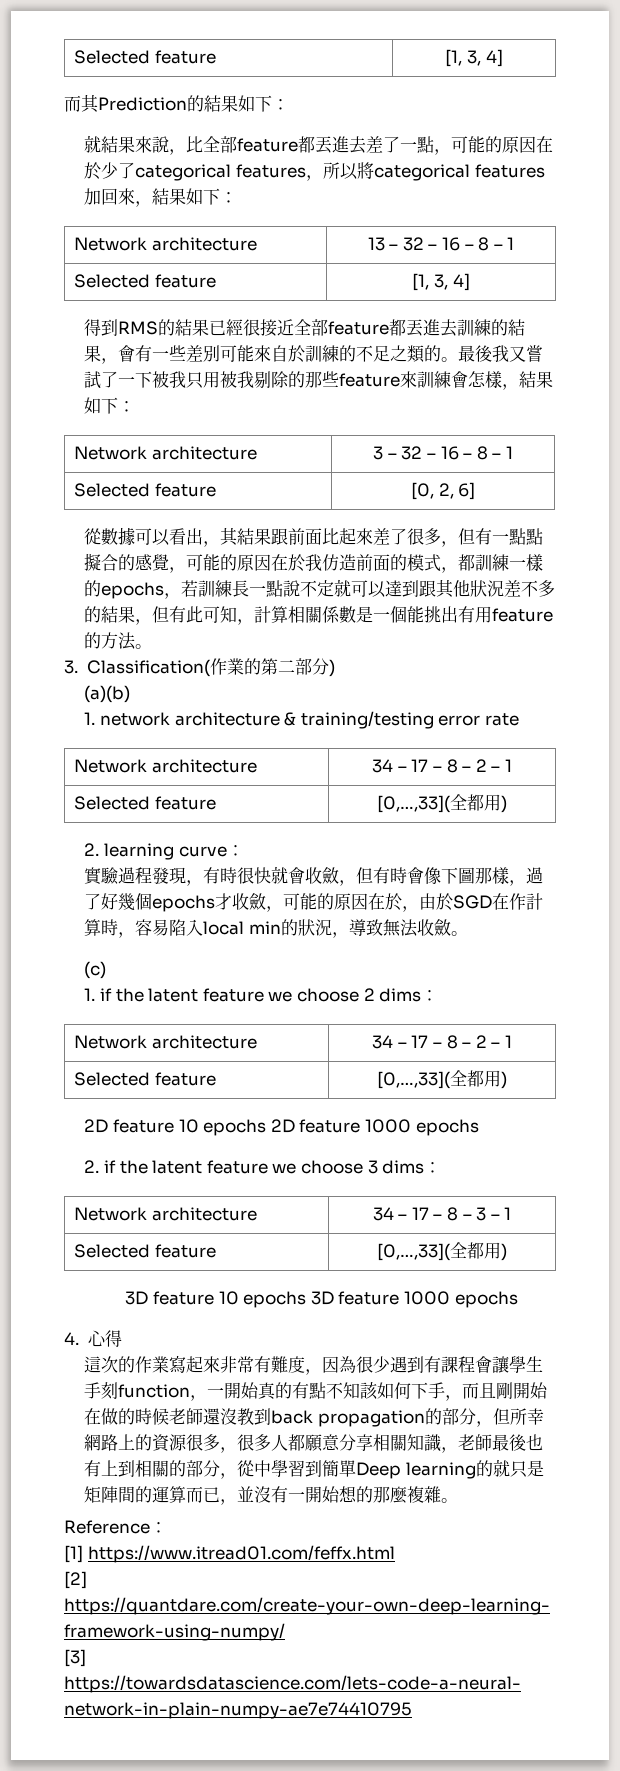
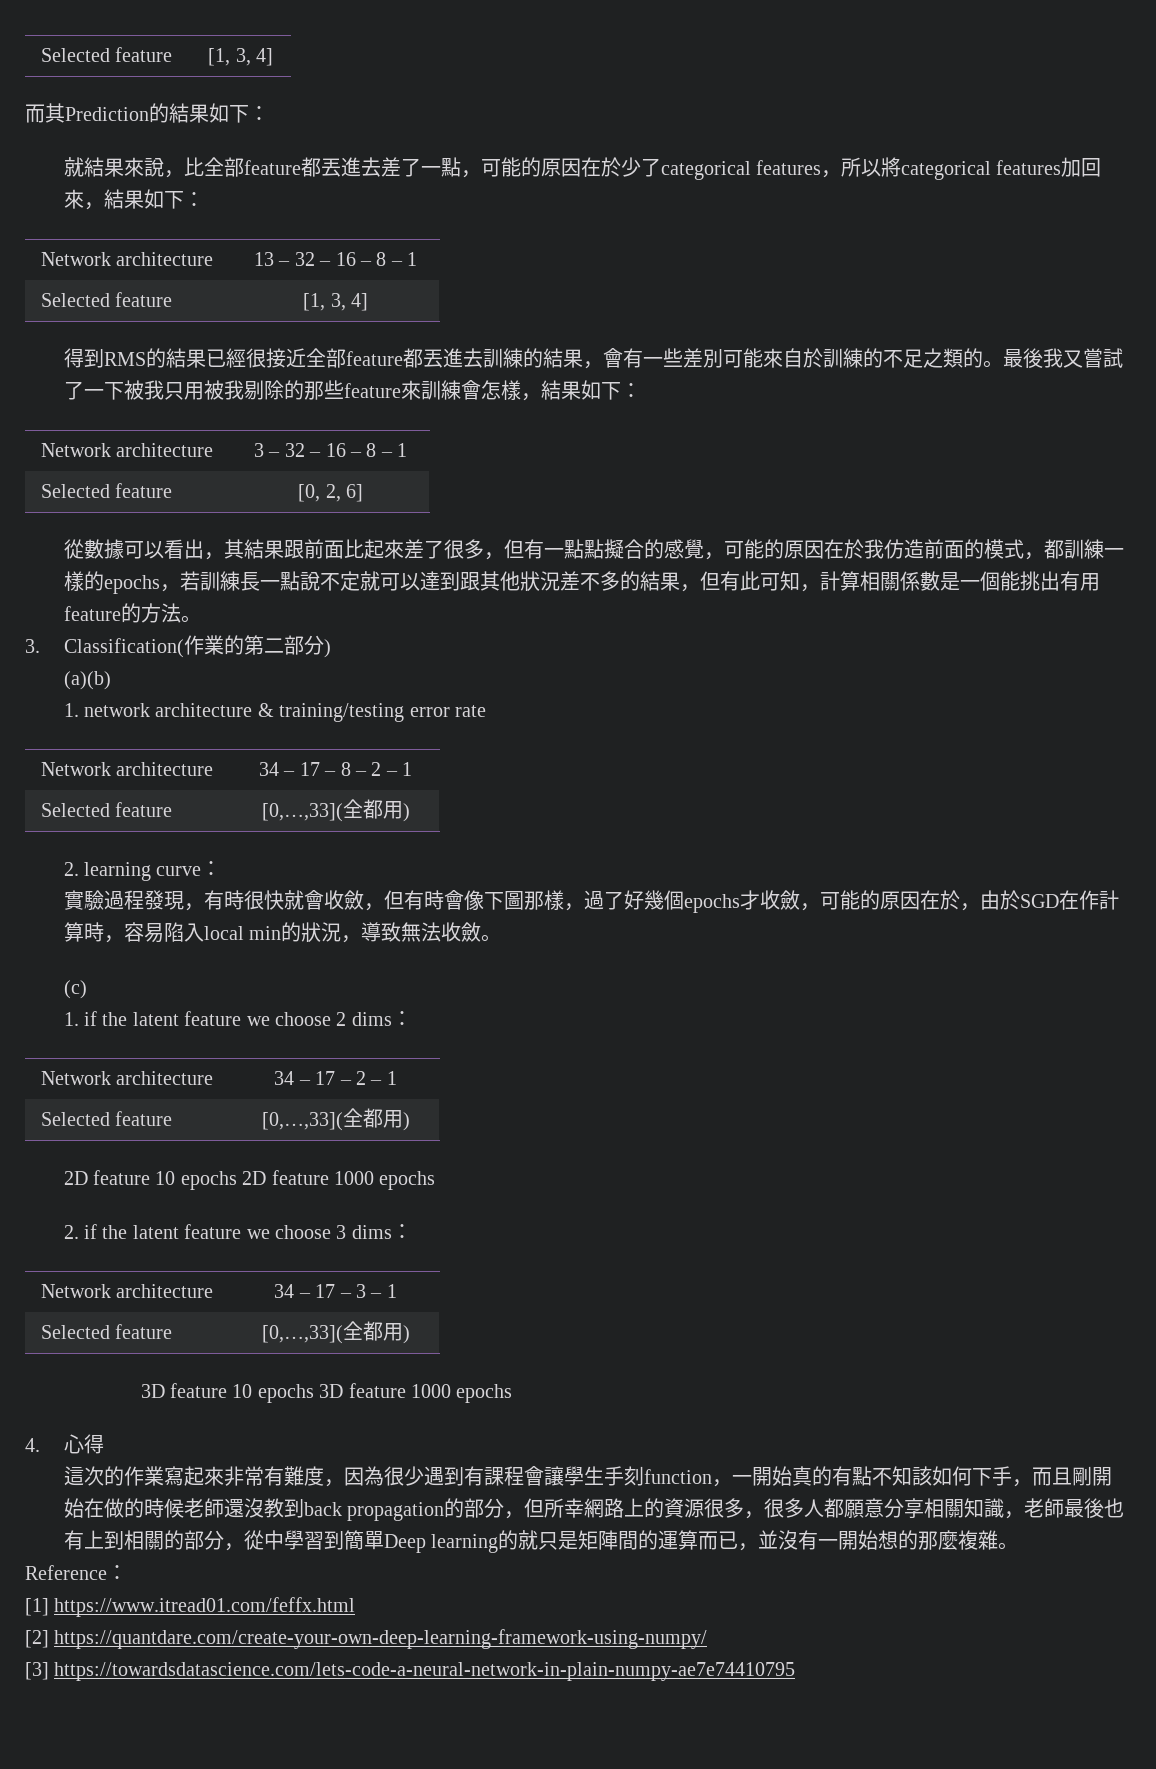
[446,1035,472,1049] 8 – -> (352, 1082) none
[447,1207,472,1221] 8 – -> (352, 1295) none

